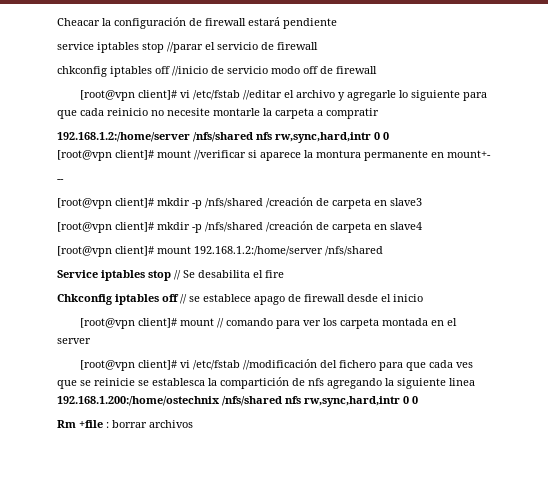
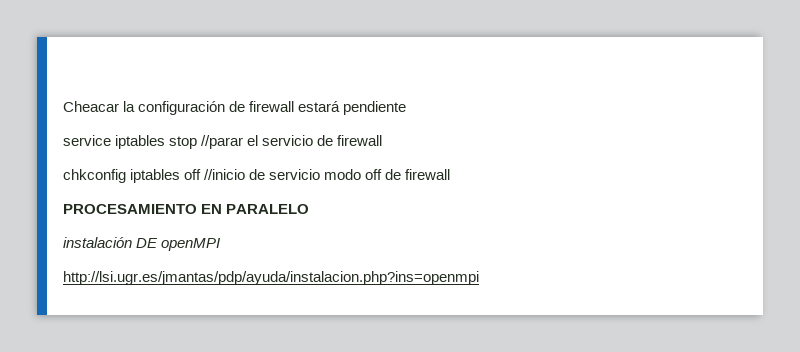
[80,90,488,101] [57,108,379,119] [57,132,389,143] [57,150,491,161] [57,179,64,182] [57,197,422,209] [57,221,422,233] [57,246,383,257] [57,270,284,281] [57,294,423,305] [80,318,458,329] [57,338,91,344] [80,359,474,371] [57,377,475,389] [57,396,418,407] [57,420,193,428] [root@vpn client]# vi /etc/fstab //editar el archivo y agregarle lo siguiente para que cada reinicio no necesite montarle la carpeta a compratir // 192.168.1.2:/home/server /nfs/shared nfs rw,sync,hard,intr 0 0 // [root@vpn client]# mount //verificar si aparece la montura permanente en mount+- // -- // [root@vpn client]# mkdir -p /nfs/shared /creación de carpeta en slave3 // [root@vpn client]# mkdir -p /nfs/shared /creación de carpeta en slave4 // [root@vpn client]# mount 192.168.1.2:/home/server /nfs/shared // Service iptables stop // Se desabilita el fire // Chkconfig iptables off // se establece apago de firewall desde el inicio // [root@vpn client]# mount // comando para ver los carpeta montada en el server // [root@vpn client]# vi /etc/fstab //modificación del fichero para que cada ves que se reinicie se establesca la compartición de nfs agregando la siguiente linea 192.168.1.200:/home/ostechnix /nfs/shared nfs rw,sync,hard,intr 0 0 // Rm +file : borrar archivos -> [63,204,310,214] [63,237,221,251] [63,271,479,285] PROCESAMIENTO EN PARALELO // instalación DE openMPI // http://lsi.ugr.es/jmantas/pdp/ayuda/instalacion.php?ins=openmpi

